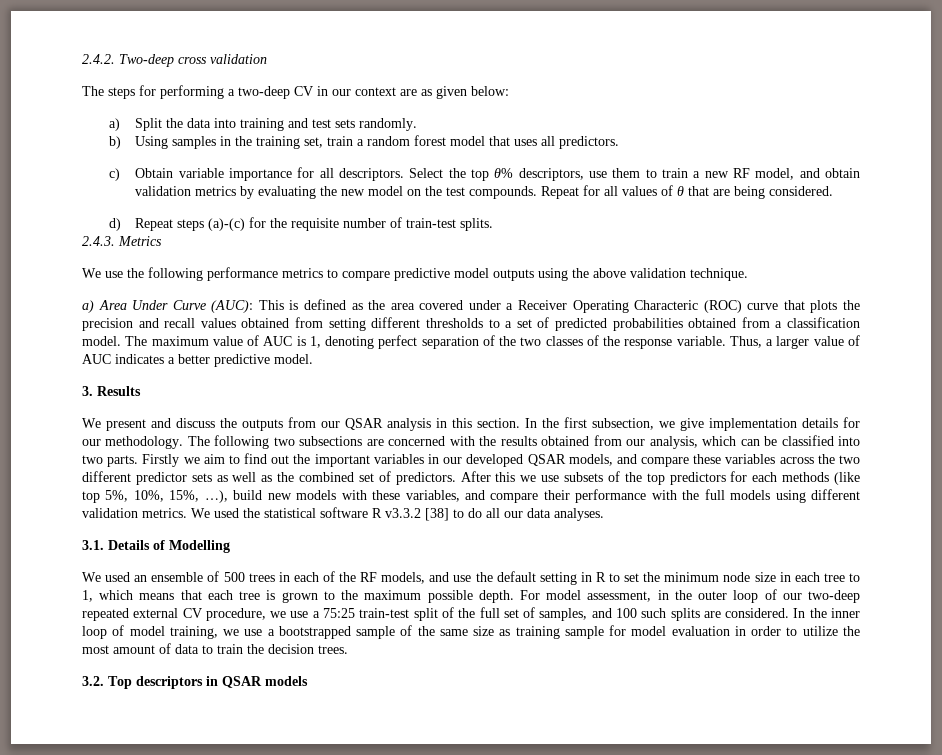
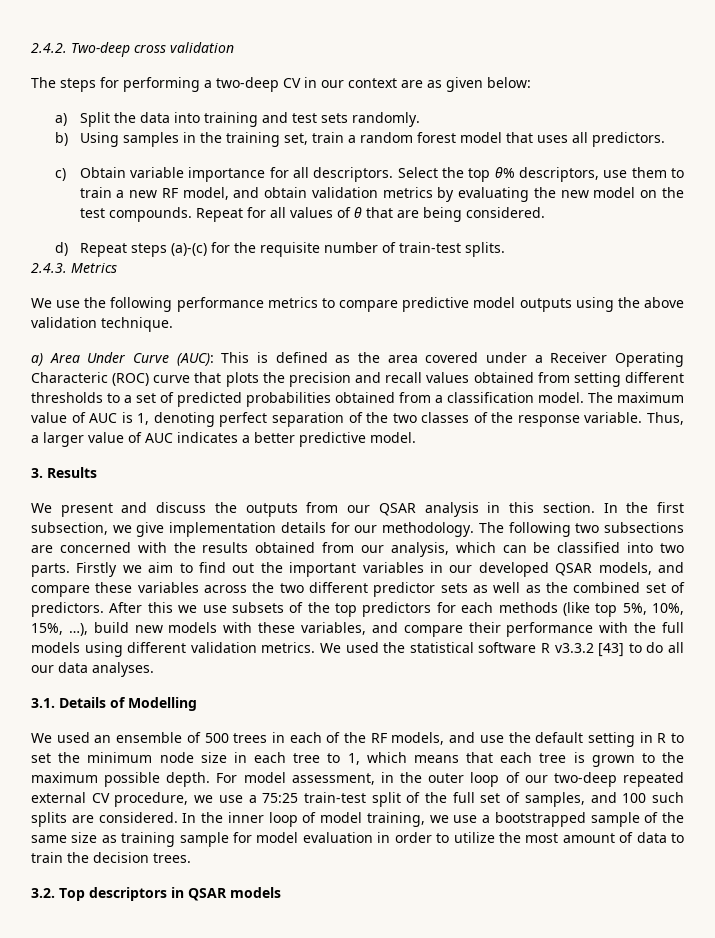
[425,508,449,521] [38] -> [598,643,625,657] [43]

